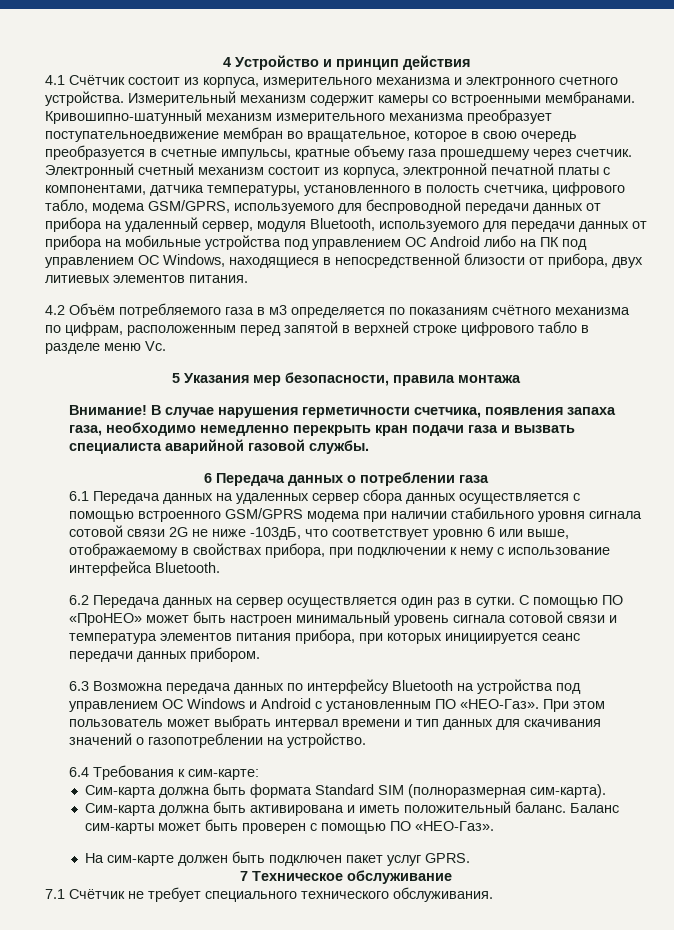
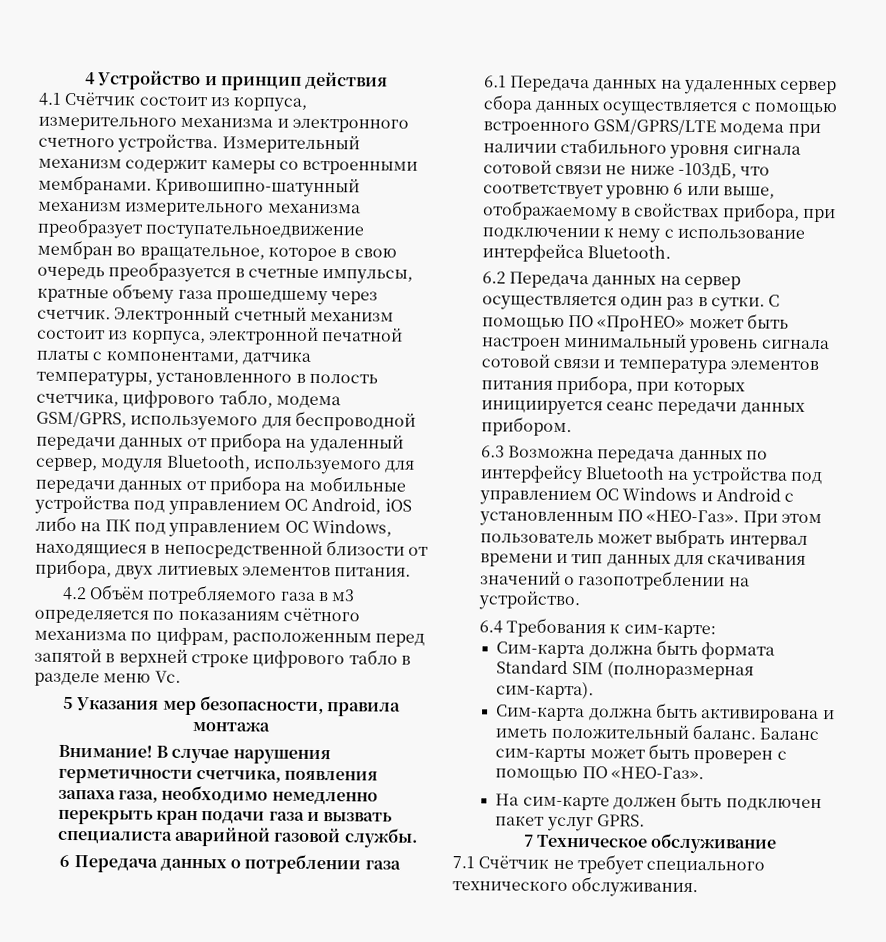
[430,236,480,247] Android -> [311,497,412,515] Android, iOS
[224,508,303,519] GSM/GPRS -> [592,118,716,136] GSM/GPRS/LTE
[168,527,188,537] 2G -> (602, 169) none

